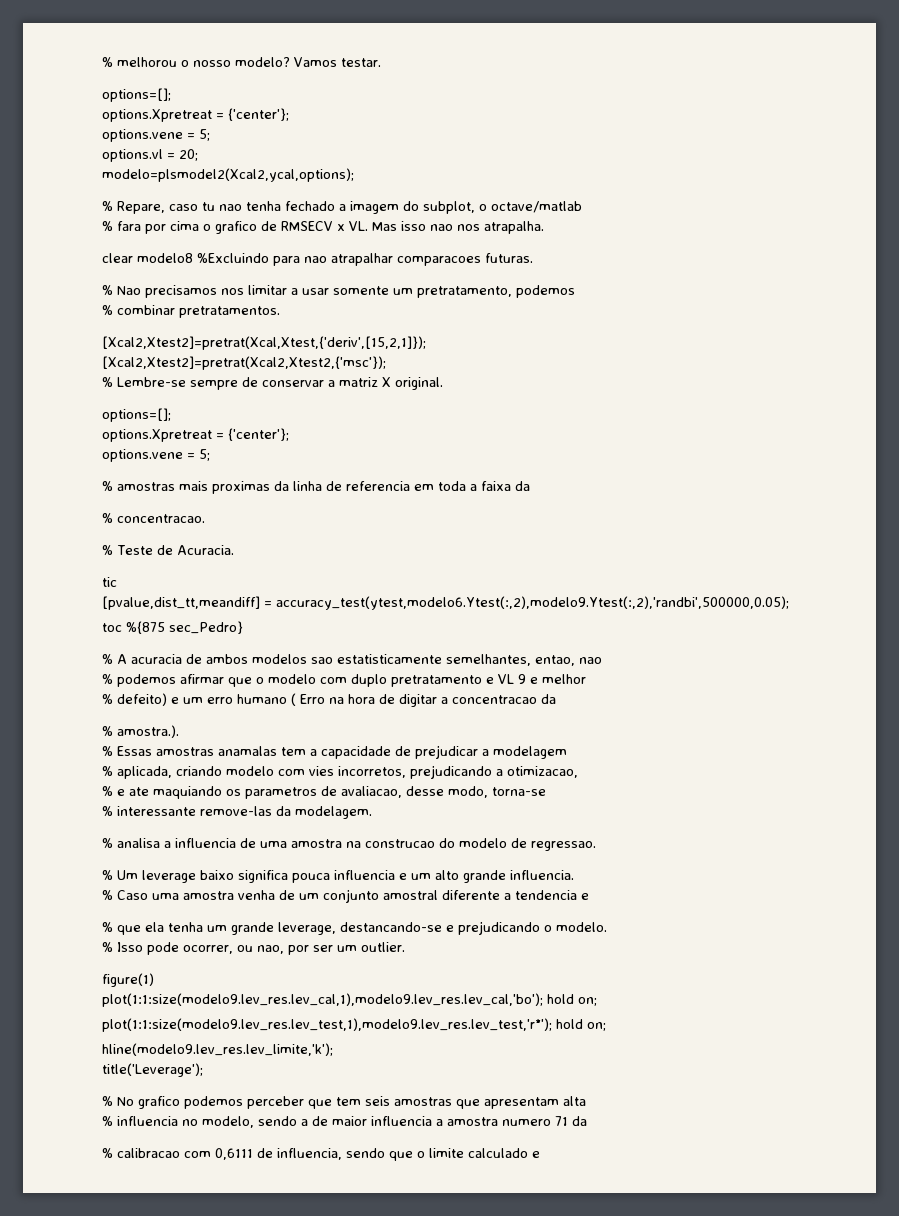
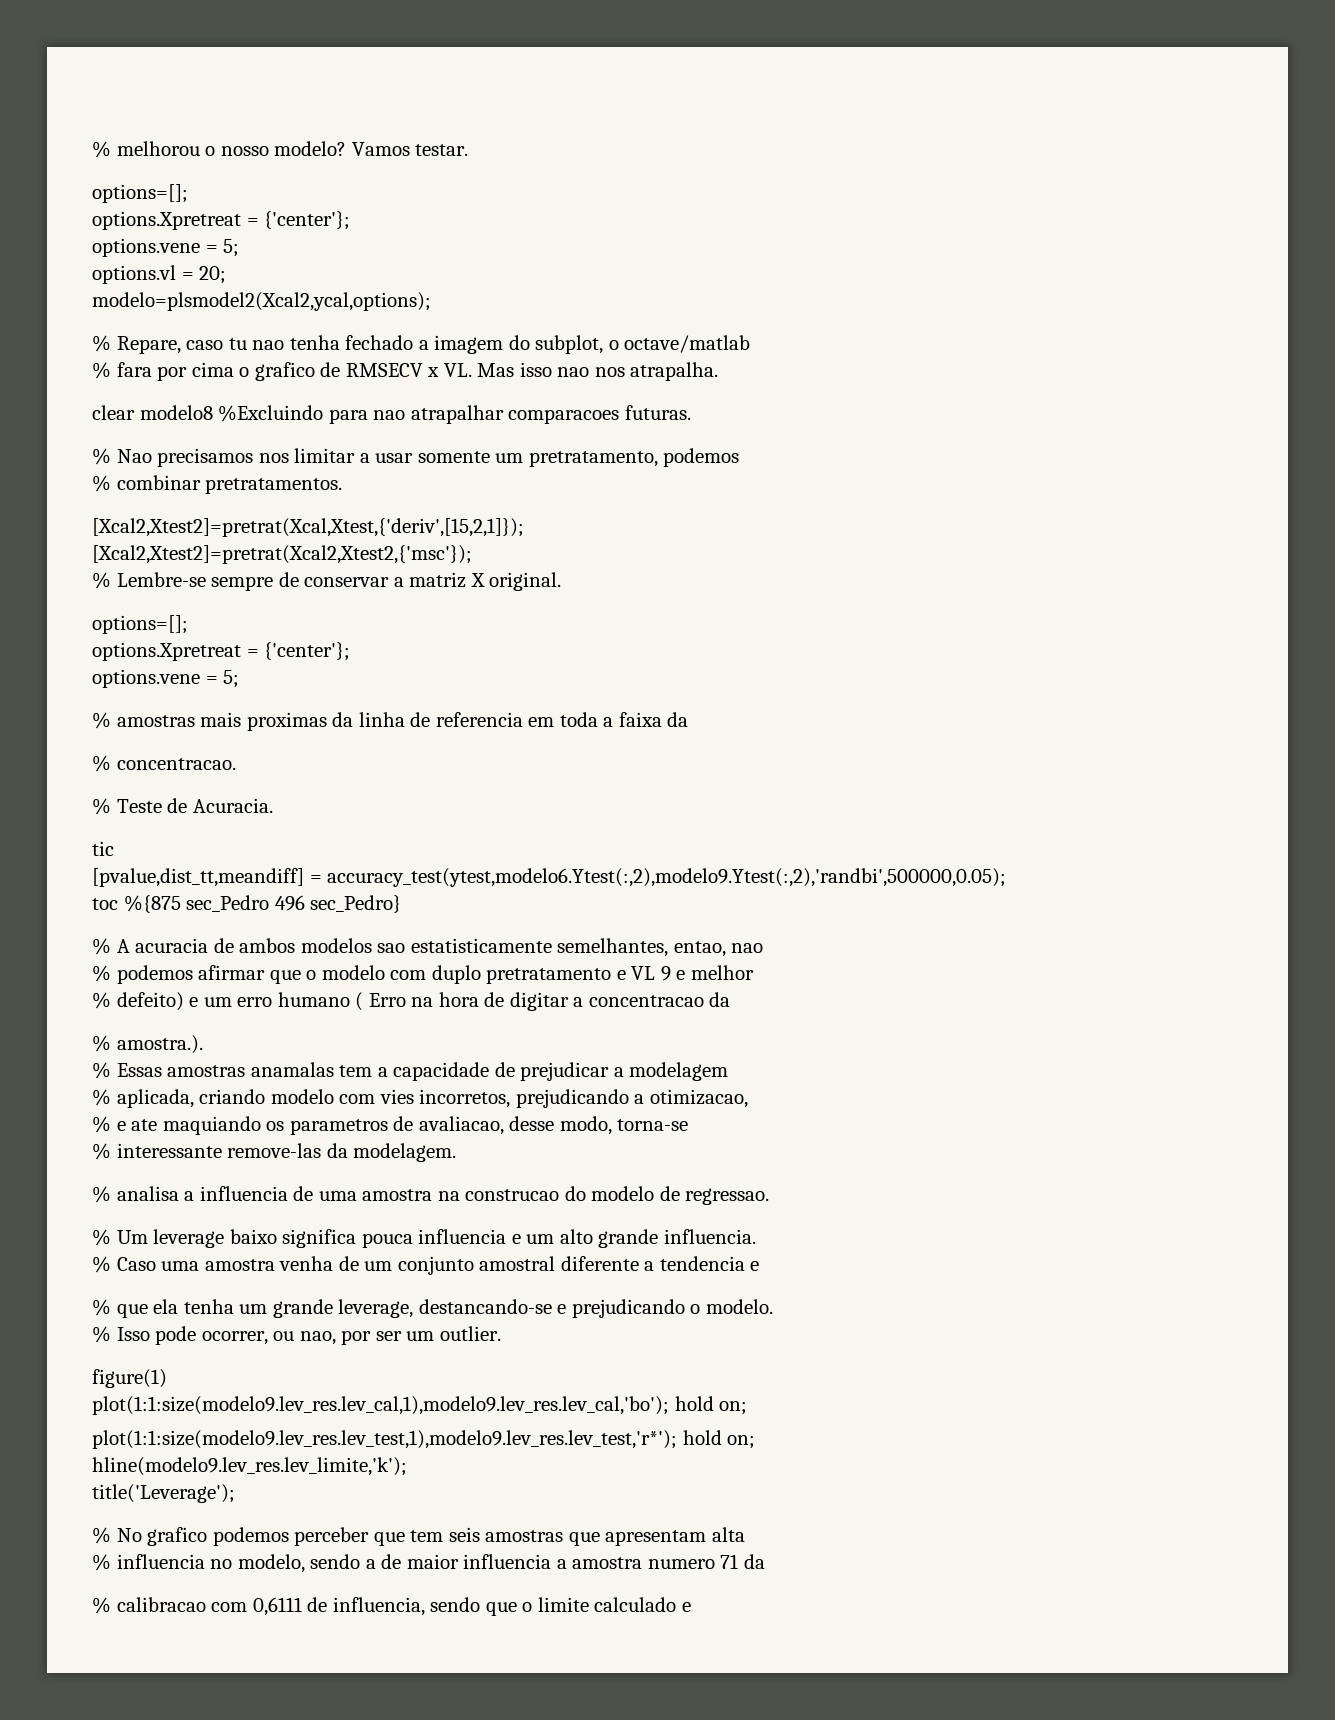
(165, 627) none -> [186,895,305,912] sec_Pedro 496

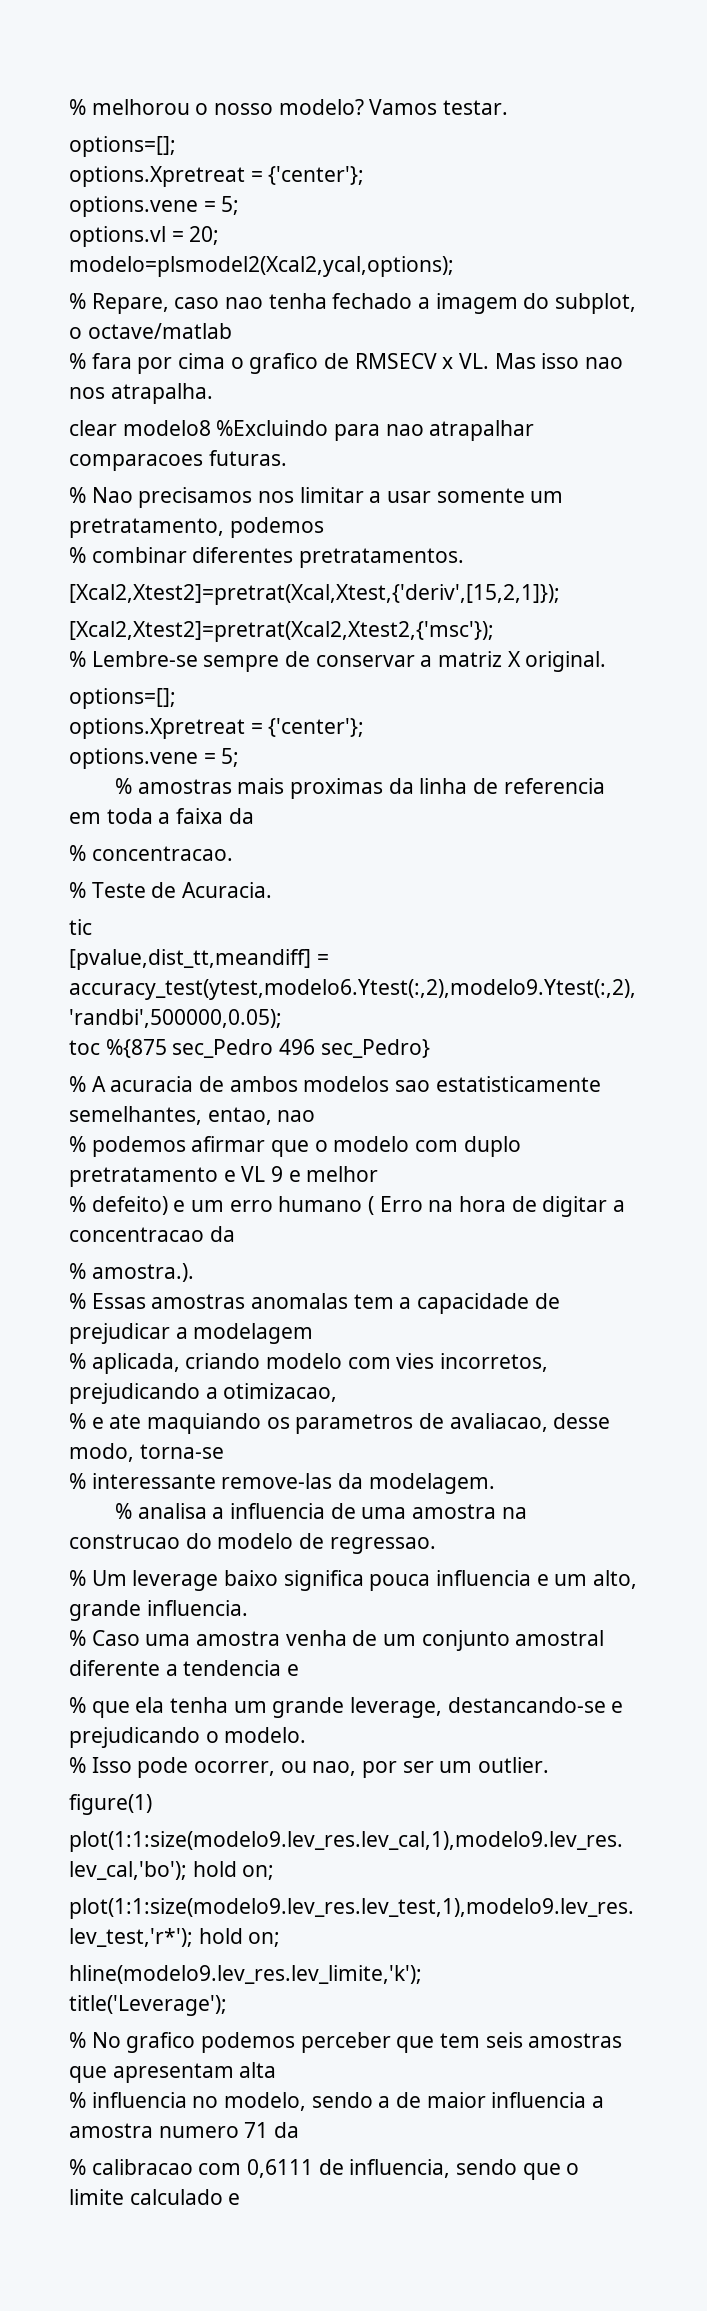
[228,338,247,350] tu -> (220, 303) none
(201, 482) none -> [192,547,294,563] diferentes
[250,1062,334,1077] anamalas -> [251,1293,349,1309] anomalas
[559,1229,593,1244] alto -> [593,1570,638,1589] alto,

